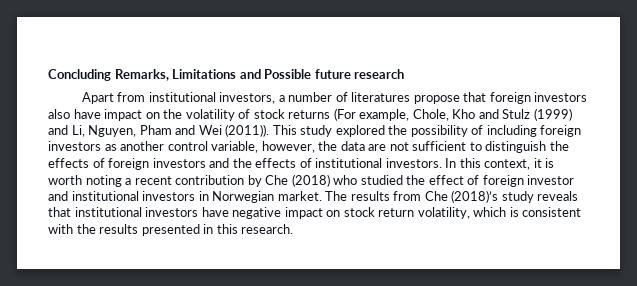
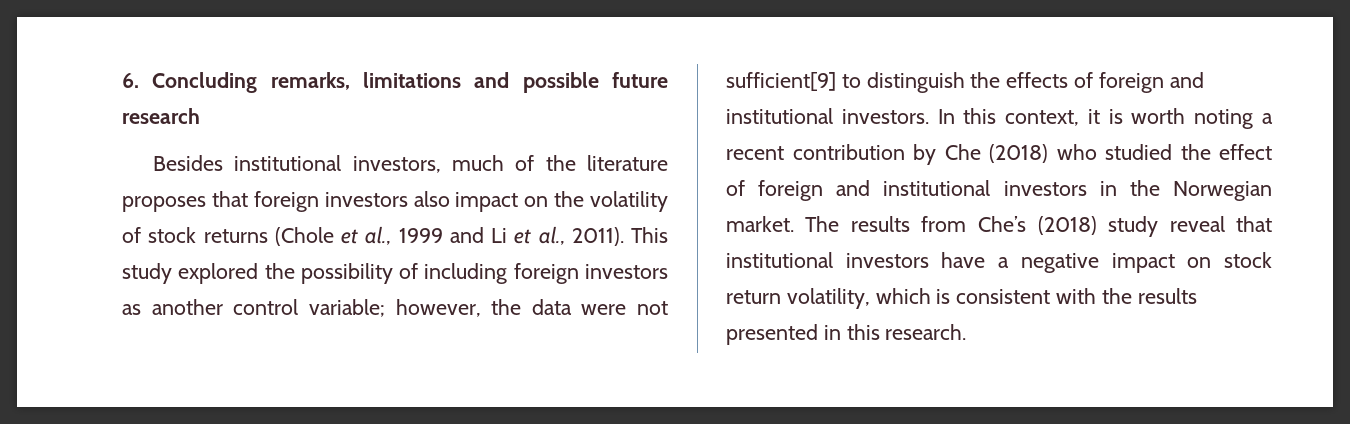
[48,69,405,81] [81,92,460,104] Concluding Remarks, Limitations and Possible future research // Apart from institutional investors, a number of literatures propose -> [122,72,668,93] [122,108,200,124] [152,155,668,173] [122,196,206,212] 6. Concluding remarks, limitations and possible future research // Besides institutional investors, much of the literature proposes
[73,109,101,119] have -> (450, 199) none
[333,108,572,121] [48,124,270,137] (For example, Chole, Kho and Stulz (1999) and Li, Nguyen, Pham and Wei (2011)). -> [274,226,624,246] (Chole et al., 1999 and Li et al., 2011).
[211,141,259,153] variable, -> [308,299,385,317] variable;
[368,141,467,151] are not sufficient -> [581,301,668,315] [726,72,836,91] were not sufficient[9]
[152,158,312,168] investors and the effects of -> [1169,72,1204,88] and
[527,175,575,185] investor -> (824, 190) none
(209, 196) none -> [1129,180,1160,196] the
[424,190,579,203] Che (2018)’s study reveals -> [977,216,1225,237] Che’s (2018) study reveal
(229, 212) none -> [998,257,1010,268] a

